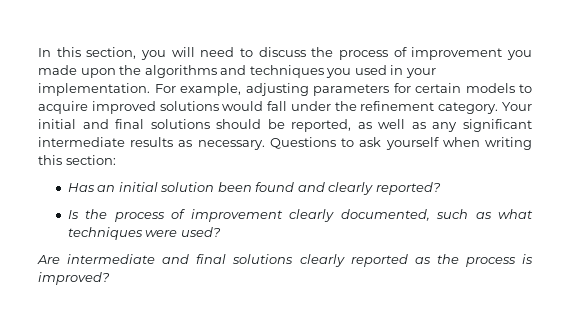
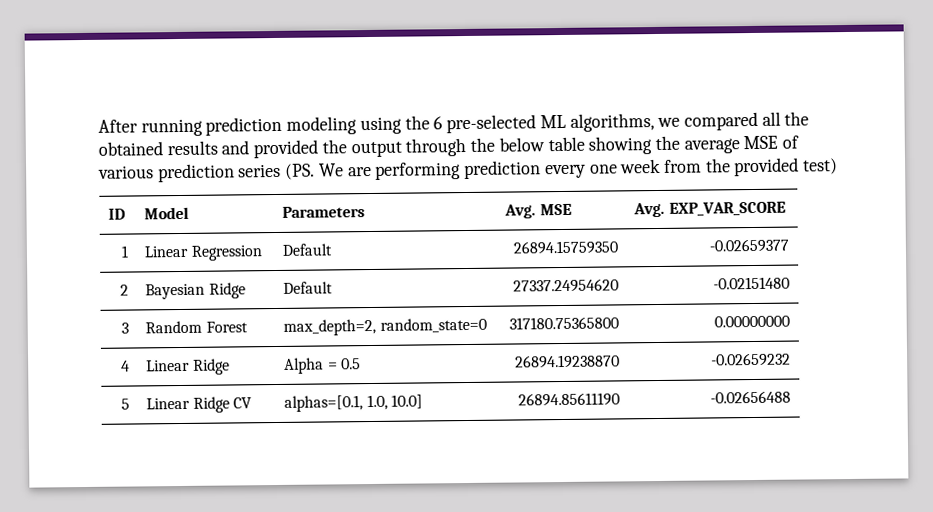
[38,47,532,60] [38,65,436,78] [38,83,532,96] [38,101,532,114] [38,119,532,132] [38,137,532,150] [38,155,116,165] [67,182,441,195] [67,209,533,222] [67,227,221,240] [37,254,534,267] [38,272,110,285] In this section, you will need to discuss the process of improvement you made upon the algorithms and techniques you used in your implementation. For example, adjusting parameters for certain models to acquire improved solutions would fall under the refinement category. Your initial and final solutions should be reported, as well as any significant intermediate results as necessary. Questions to ask yourself when writing this section: // Has an initial solution been found and clearly reported? // Is the process of improvement clearly documented, such as what techniques were used? // Are intermediate and final solutions clearly reported as the process is improved? -> [98,111,810,137] [98,135,800,159] [98,157,839,183] [108,208,127,220] [144,206,190,220] [282,206,366,218] [504,203,572,219] [633,201,786,218] [120,245,128,258] [144,245,263,261] [282,243,333,256] [512,240,618,255] [708,238,789,253] [119,284,129,296] [145,282,246,300] [283,281,334,294] [512,278,619,293] [712,276,790,290] [120,322,129,334] [145,320,248,334] [283,317,487,336] [508,316,619,330] [713,315,790,328] [120,360,130,372] [146,358,230,375] [284,357,362,374] [514,354,620,369] [710,352,791,367] [120,398,130,410] [146,396,253,413] [284,394,424,412] [517,392,620,407] [709,390,791,404] After running prediction modeling using the 6 pre-selected ML algorithms, we compared all the obtained results and provided the output through the below table showing the average MSE of various prediction series (PS. We are performing prediction every one week from the provided test) // ID | Model | Parameters | Avg. MSE | Avg. EXP_VAR_SCORE // 1 | Linear Regression | Default | 26894.15759350 | -0.02659377 // 2 | Bayesian Ridge | Default | 27337.24954620 | -0.02151480 // 3 | Random Forest | max_depth=2, random_state=0 | 317180.75365800 | 0.00000000 // 4 | Linear Ridge | Alpha = 0.5 | 26894.19238870 | -0.02659232 // 5 | Linear Ridge CV | alphas=[0.1, 1.0, 10.0] | 26894.85611190 | -0.02656488

